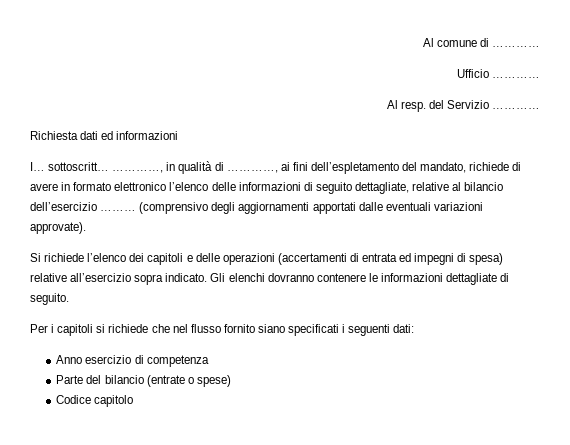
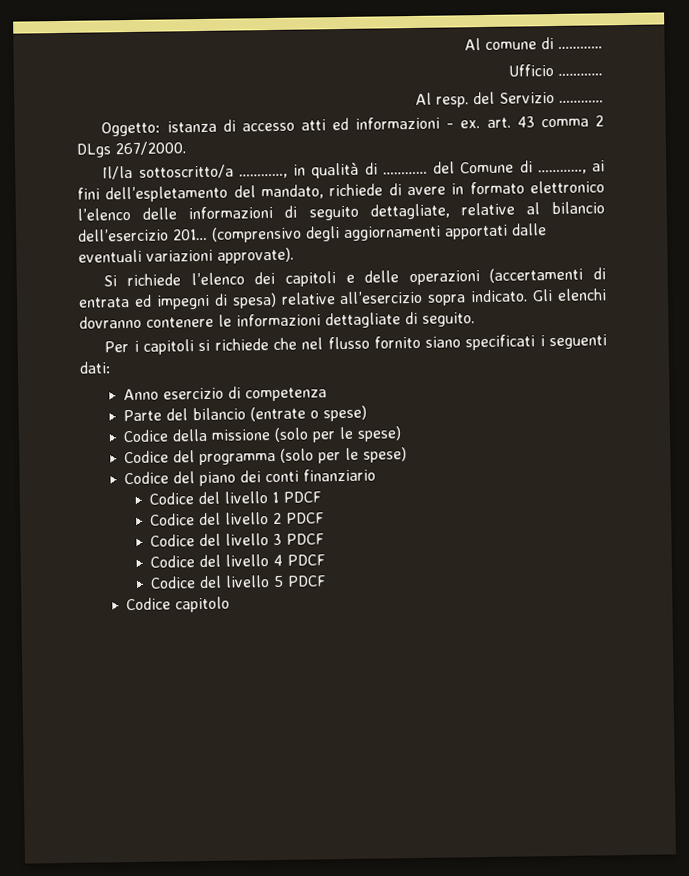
[30,131,179,140] [30,161,213,174] Richiesta dati ed informazioni // I… sottoscritt… …………, in qualità -> [101,115,605,137] [76,141,186,158] [102,161,515,180] Oggetto: istanza di accesso atti ed informazioni - ex. art. 43 comma 2 DLgs 267/2000. // Il/la sottoscritto/a …………, in qualità di ………… del Comune
[100,210,137,211] ……… -> [173,228,208,241] 201…
(231, 381) none -> [122,426,402,443] [123,447,407,466] [123,468,376,487] [149,491,323,505] [150,512,326,526] [150,533,326,547] [150,554,327,568] [150,575,328,589] // Codice della missione (solo per le spese) // Codice del programma (solo per le spese) // Codice del piano dei conti finanziario // Codice del livello 1 PDCF // Codice del livello 2 PDCF // Codice del livello 3 PDCF // Codice del livello 4 PDCF // Codice del livello 5 PDCF

